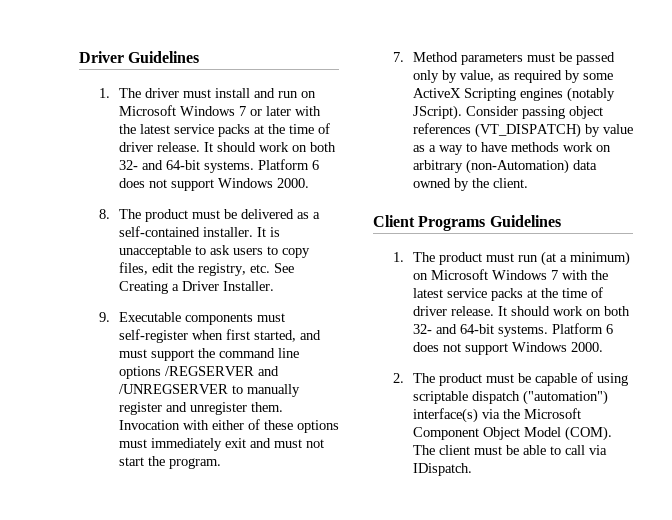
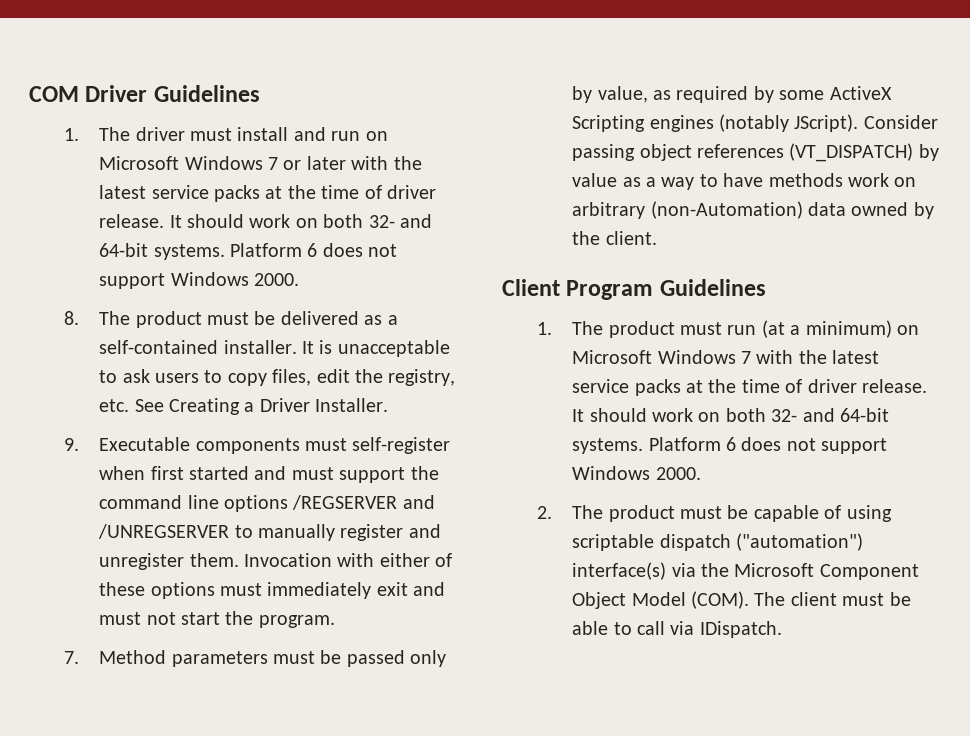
(79, 57) none -> [29,86,79,102] COM
[253,330,296,342] started, -> [188,466,249,480] started
[418,216,486,231] Programs -> [566,280,654,300] Program

